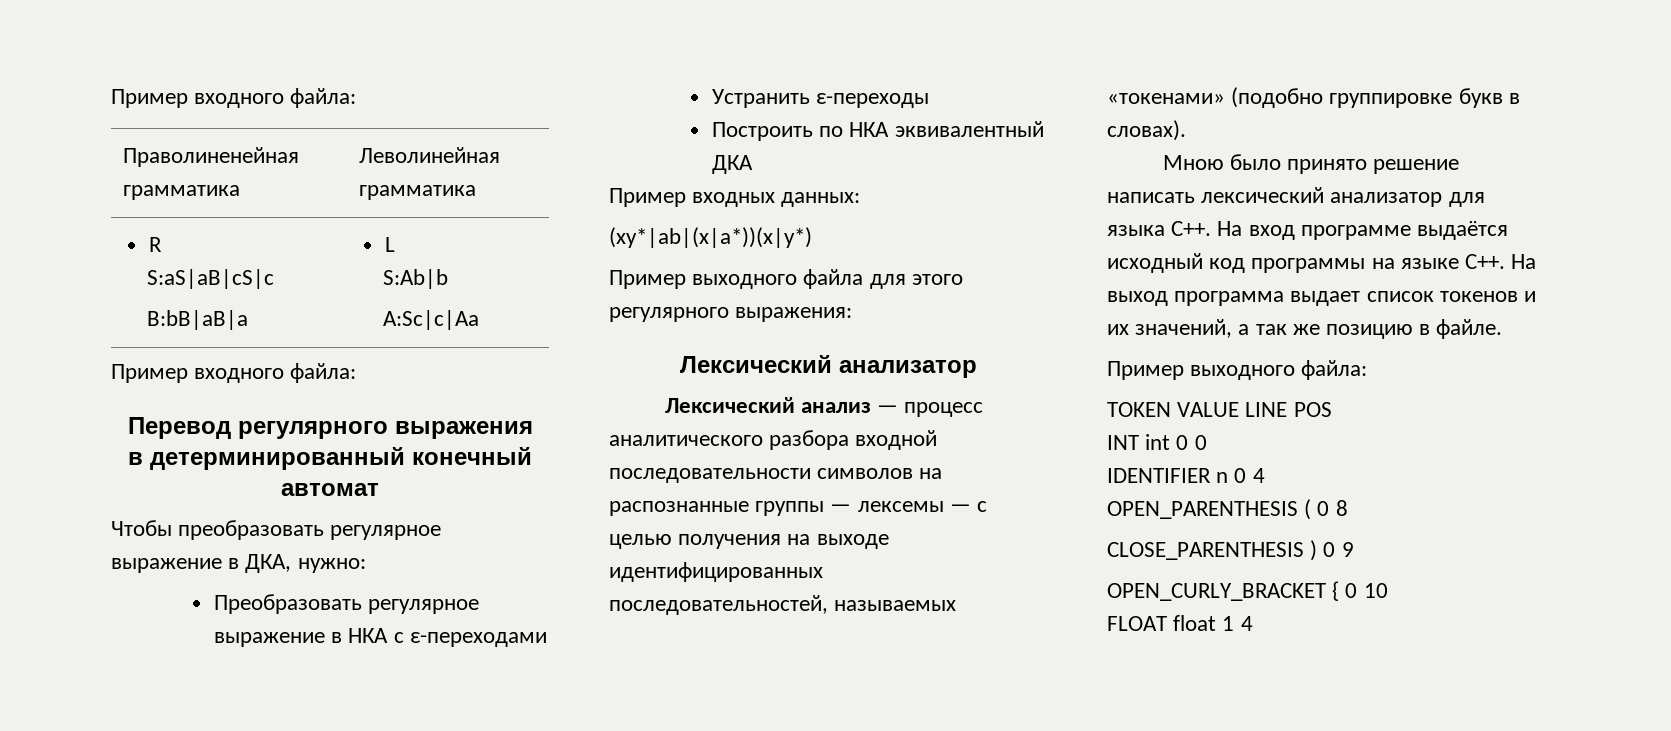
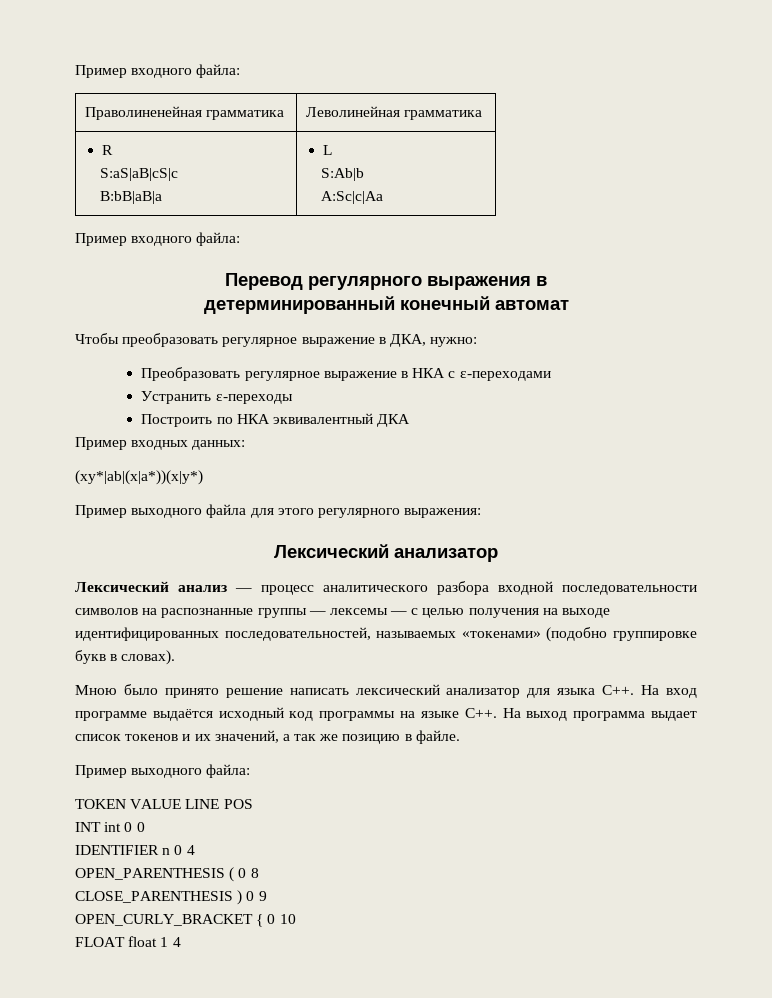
[128,452,143,465] // в -> [536,276,547,286] в //

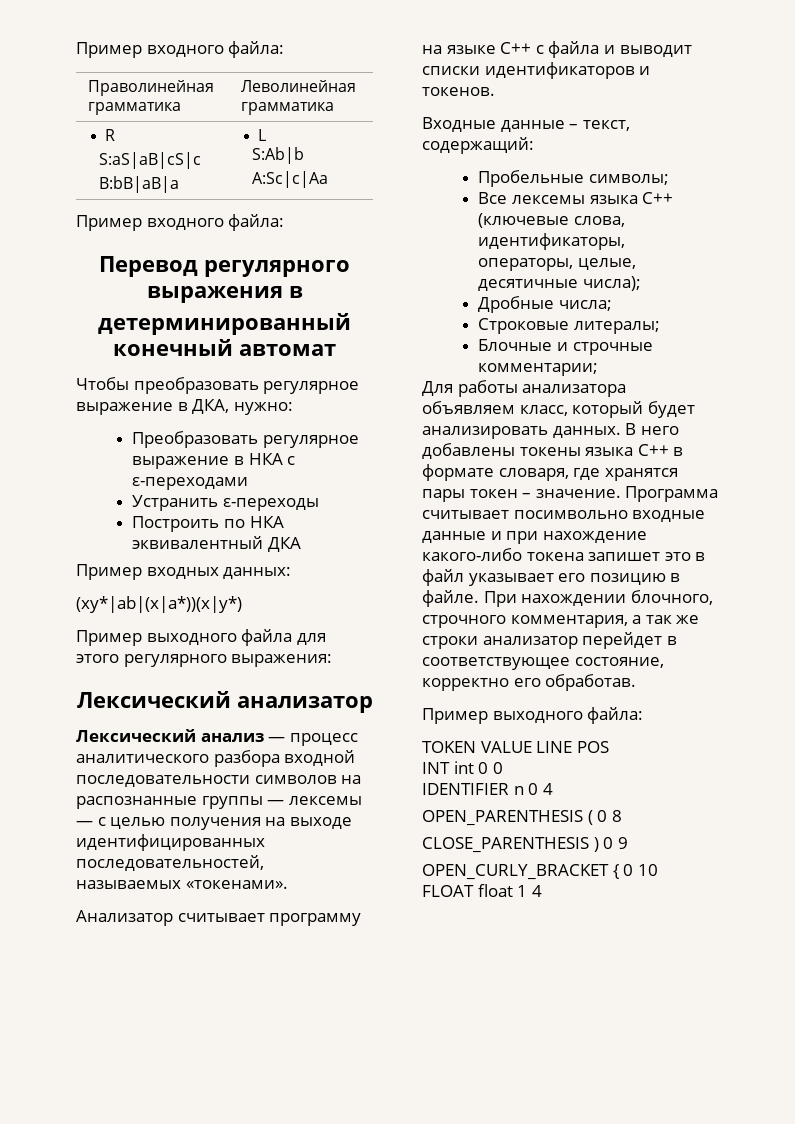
[75,64,241,78] [85,106,203,120] Пример входного файла: // Праволиненейная -> [76,41,285,58] [87,80,214,96] Пример входного файла: // Праволинейная
[461,627,698,642] [75,650,176,665] [75,684,697,698] [75,707,697,721] [75,730,460,744] «токенами» (подобно группировке букв в словах). // Мною было принято решение написать лексический анализатор для языка С++. На вход программе выдаётся исходный код программы на языке C++. На выход программа выдает список токенов и их значений, а так же позицию в файле. -> [185,880,288,889] [76,910,362,926] [422,41,692,58] [422,62,651,79] [422,87,495,96] [422,117,630,132] [422,137,534,154] [478,170,670,187] [478,192,674,204] [478,213,626,228] [478,233,626,250] [478,258,637,271] [478,276,642,291] [478,296,613,313] [478,318,661,334] [478,339,653,355] [478,363,599,376] [422,380,627,397] [422,401,695,418] [422,423,679,439] [422,443,684,459] [422,464,678,481] [422,486,719,502] [422,510,706,522] [422,531,647,544] [422,548,706,561] [422,569,681,586] [422,590,713,607] [422,615,700,628] [422,632,677,649] [422,657,664,670] [422,674,637,691] «токенами». // Анализатор считывает программу на языке С++ с файла и выводит списки идентификаторов и токенов. // Входные данные – текст, содержащий: // Пробельные символы; // Все лексемы языка С++ (ключевые слова, идентификаторы, операторы, целые, десятичные числа); // Дробные числа; // Строковые литералы; // Блочные и строчные комментарии; // Для работы анализатора объявляем класс, который будет анализировать данных. В него добавлены токены языка C++ в формате словаря, где хранятся пары токен – значение. Программа считывает посимвольно входные данные и при нахождение какого-либо токена запишет это в файл указывает его позицию в файле. При нахождении блочного, строчного комментария, а так же строки анализатор перейдет в соответствующее состояние, корректно его обработав.

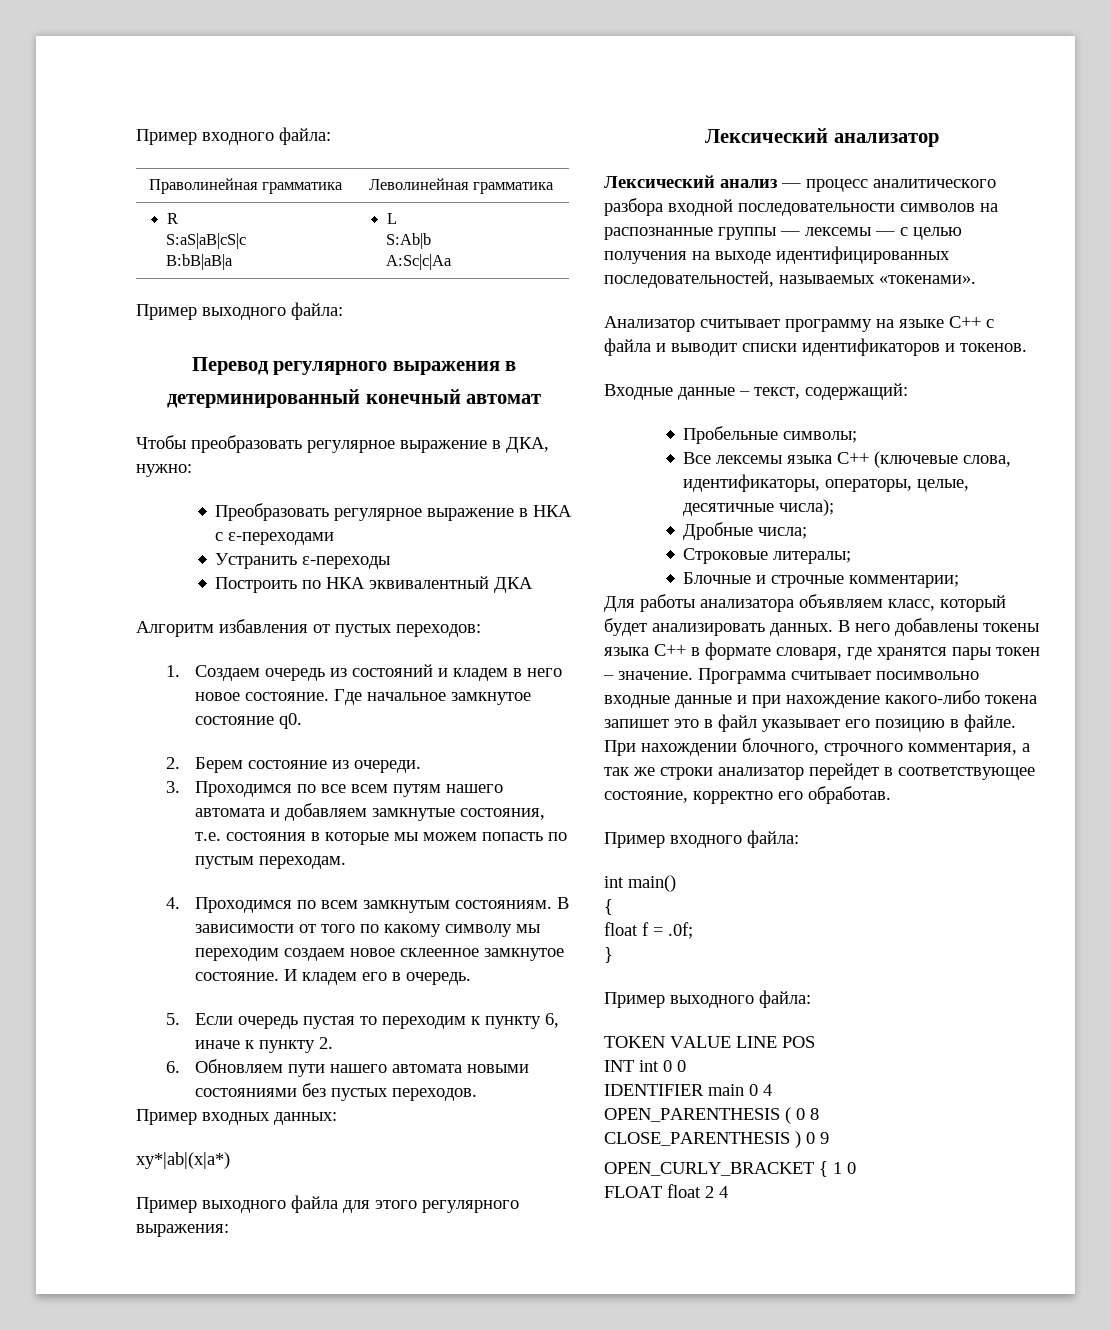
[146,218,224,230] входного -> [202,307,286,320] выходного
(302, 544) none -> [136,619,481,637] [165,664,563,681] [195,689,532,705] [195,713,303,729] [165,757,422,773] [165,781,504,797] [195,803,546,821] [195,832,568,845] [195,856,347,869] [165,897,570,913] [195,924,541,937] [195,948,565,961] [195,969,472,985] [165,1013,560,1029] [195,1037,334,1053] [165,1059,530,1077] [195,1083,478,1101] // Алгоритм избавления от пустых переходов: // 1. Создаем очередь из состояний и кладем в него новое состояние. Где начальное замкнутое состояние q0. // 2. Берем состояние из очереди. // 3. Проходимся по все всем путям нашего автомата и добавляем замкнутые состояния, т.е. состояния в которые мы можем попасть по пустым переходам. // 4. Проходимся по всем замкнутым состояниям. В зависимости от того по какому символу мы переходим создаем новое склеенное замкнутое состояние. И кладем его в очередь. // 5. Если очередь пустая то переходим к пункту 6, иначе к пункту 2. // 6. Обновляем пути нашего автомата новыми состояниями без пустых переходов.
[76,596,242,613] (xy*|ab|(x|a*))(x|y*) -> [136,1152,230,1169] xy*|ab|(x|a*)
(637, 682) none -> [604,830,799,848] [604,875,676,892] [604,899,613,915] [604,922,693,939] [604,947,613,963] // Пример входного файла: // int main() // { // float f = .0f; // }
[513,786,524,795] n -> [708,1084,744,1096] main
[623,864,658,876] 0 10 -> [833,1162,856,1174] 1 0
[517,885,528,897] 1 -> [705,1186,714,1198] 2

